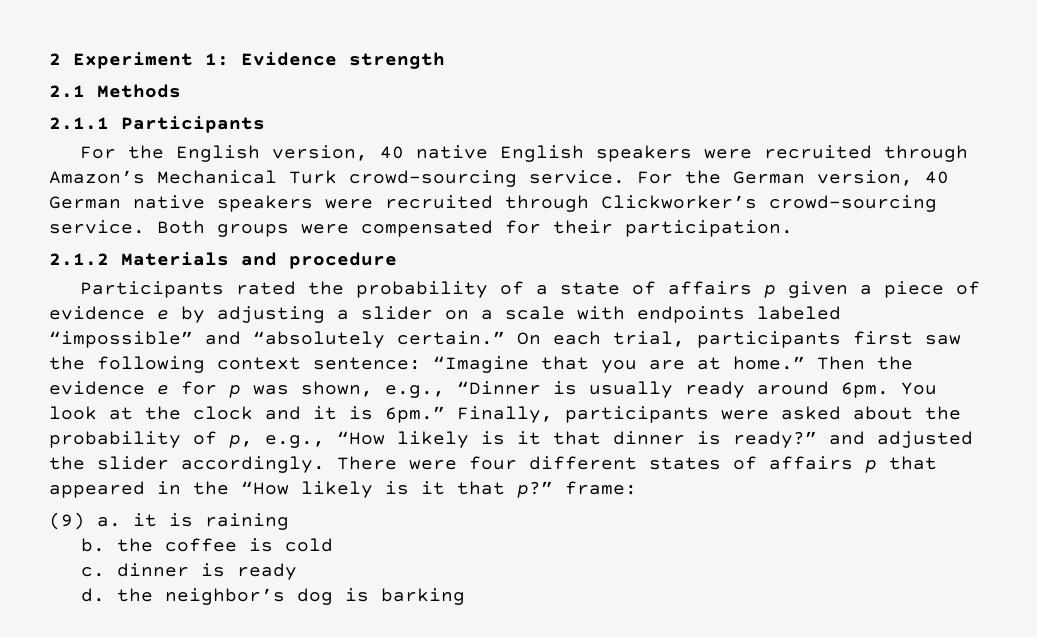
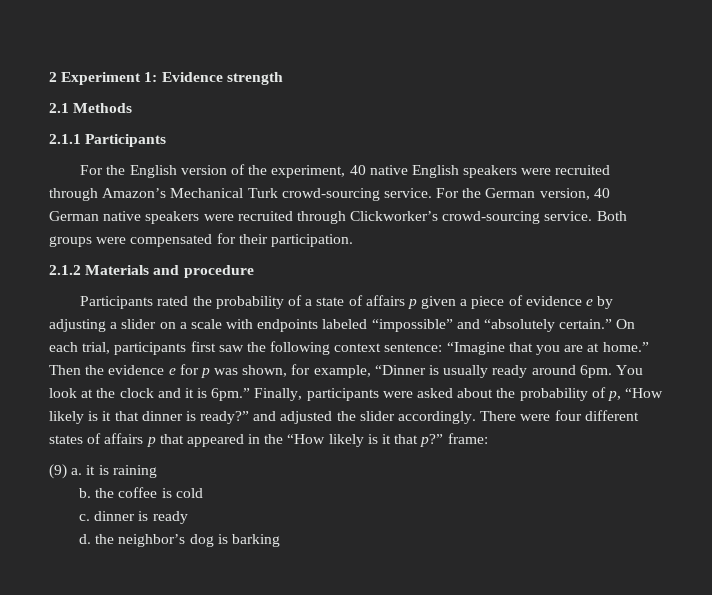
[271,145,368,161] version, -> [180,164,346,178] version of the experiment,
[385,385,445,398] e.g., -> [291,364,371,378] for example,
[265,435,325,448] e.g., -> (621, 396) none

